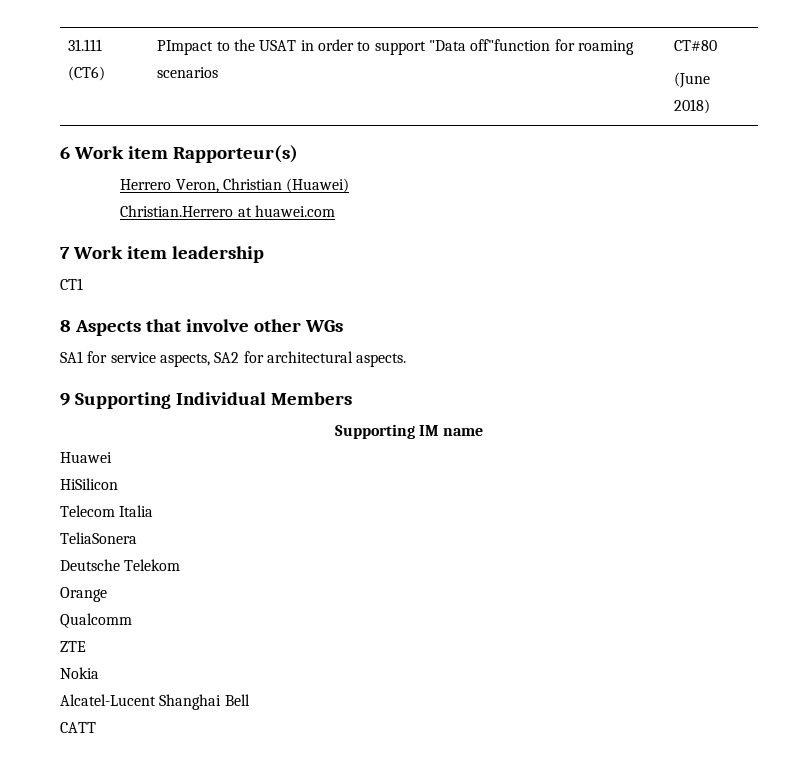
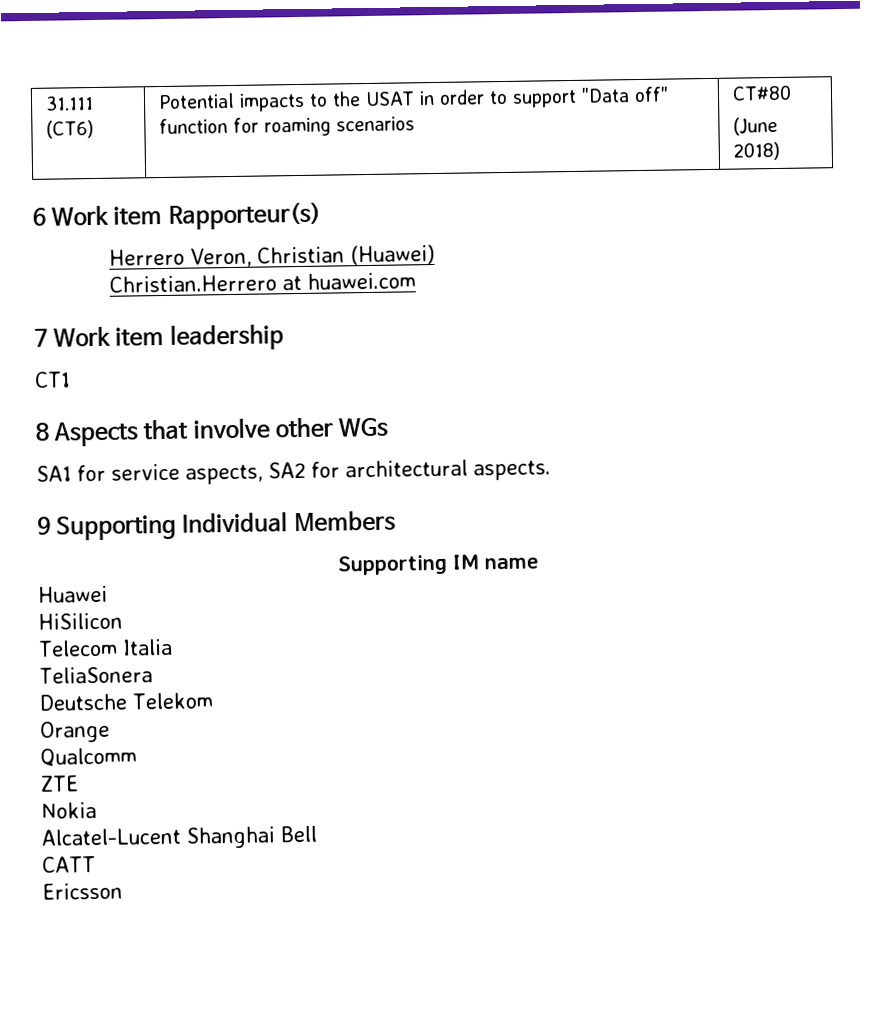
[157,40,214,55] PImpact -> [157,92,305,112] Potential impacts
[470,39,551,51] off"function -> [634,86,670,103] [158,118,228,135] off" function
(96, 727) none -> [42,882,123,900] // Ericsson

